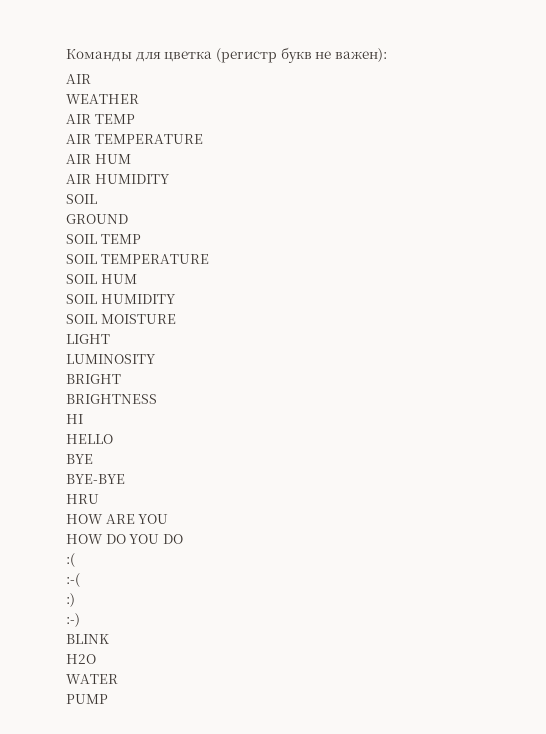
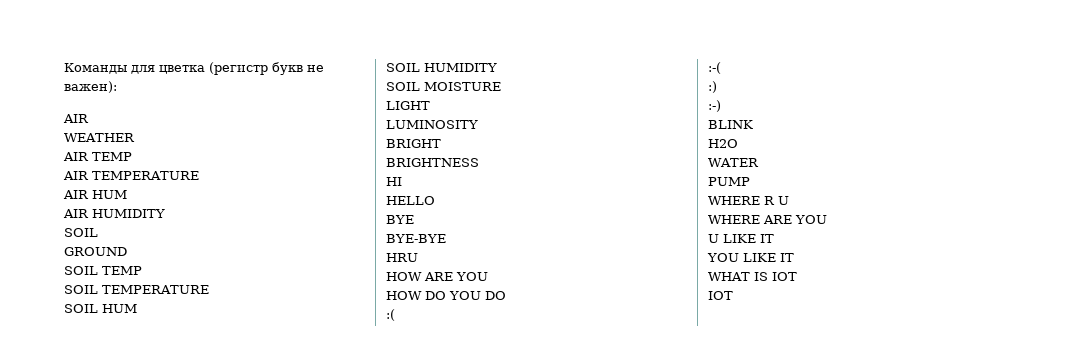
(108, 699) none -> [708,196,789,205] [708,215,827,224] [708,234,774,243] [707,253,794,262] [708,272,797,281] [708,291,733,300] // WHERE R U // WHERE ARE YOU // U LIKE IT // YOU LIKE IT // WHAT IS IOT // IOT

